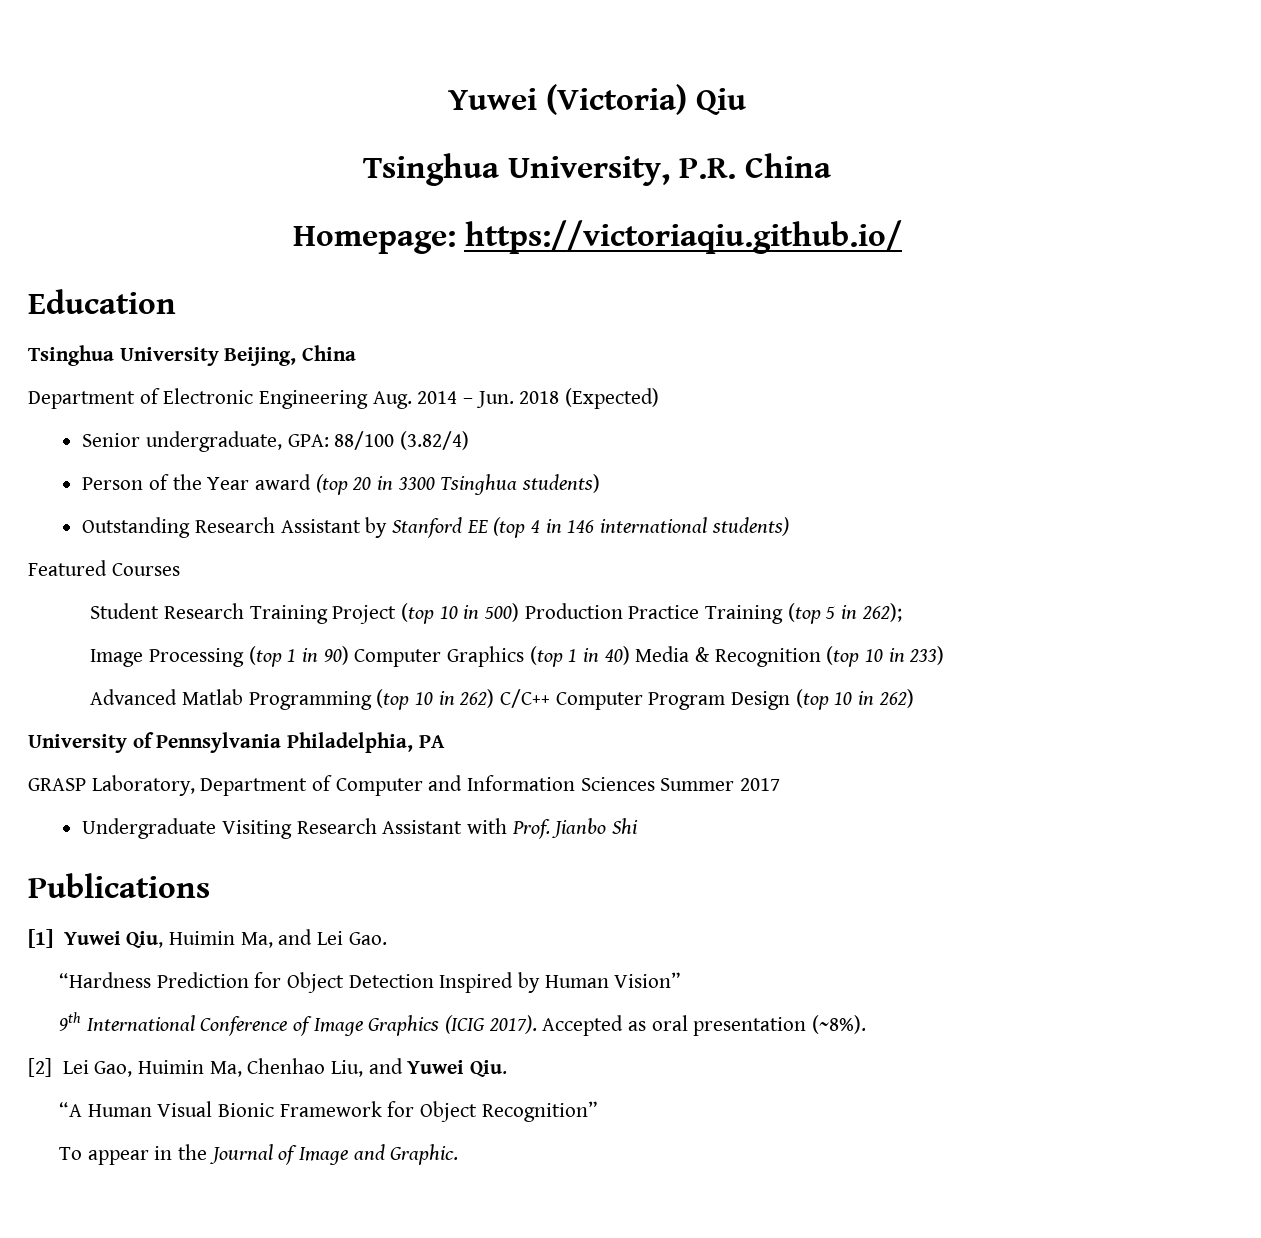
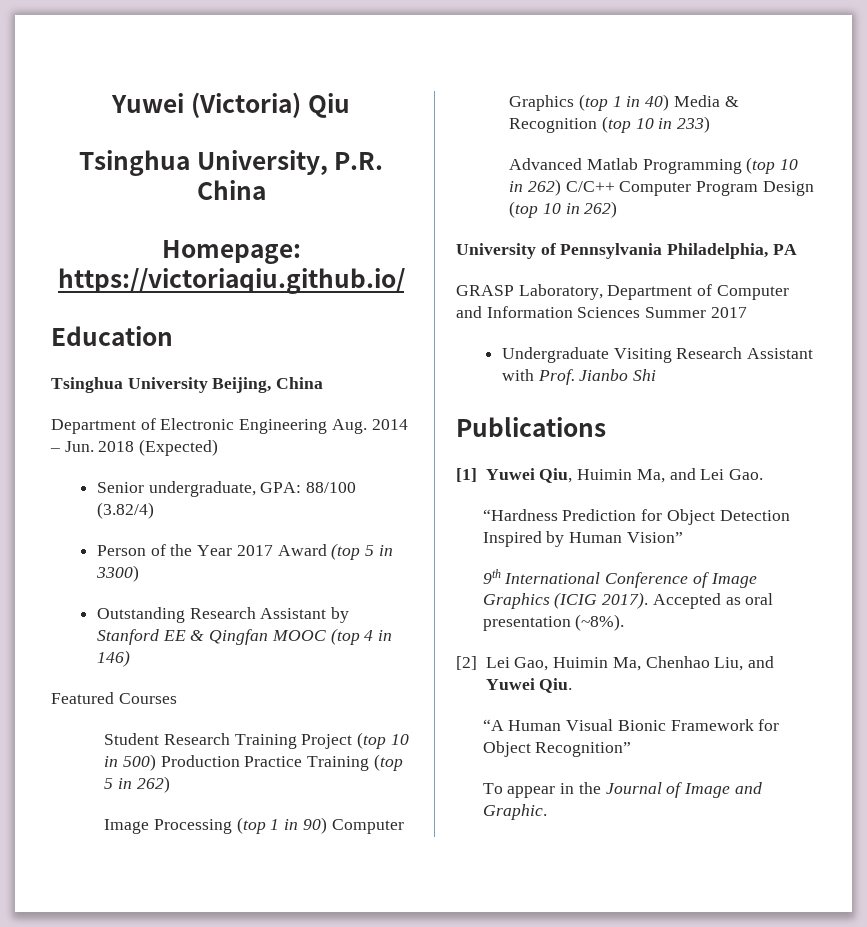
[254,474,600,495] award (top 20 in 3300 Tsinghua students) -> [236,543,393,560] [95,565,139,582] 2017 Award (top 5 in 3300)
[493,517,789,538] (top 4 in 146 international students) -> [190,628,392,645] [96,650,130,667] & Qingfan MOOC (top 4 in 146)
[861,603,902,622] 262); -> [136,776,170,793] 262)

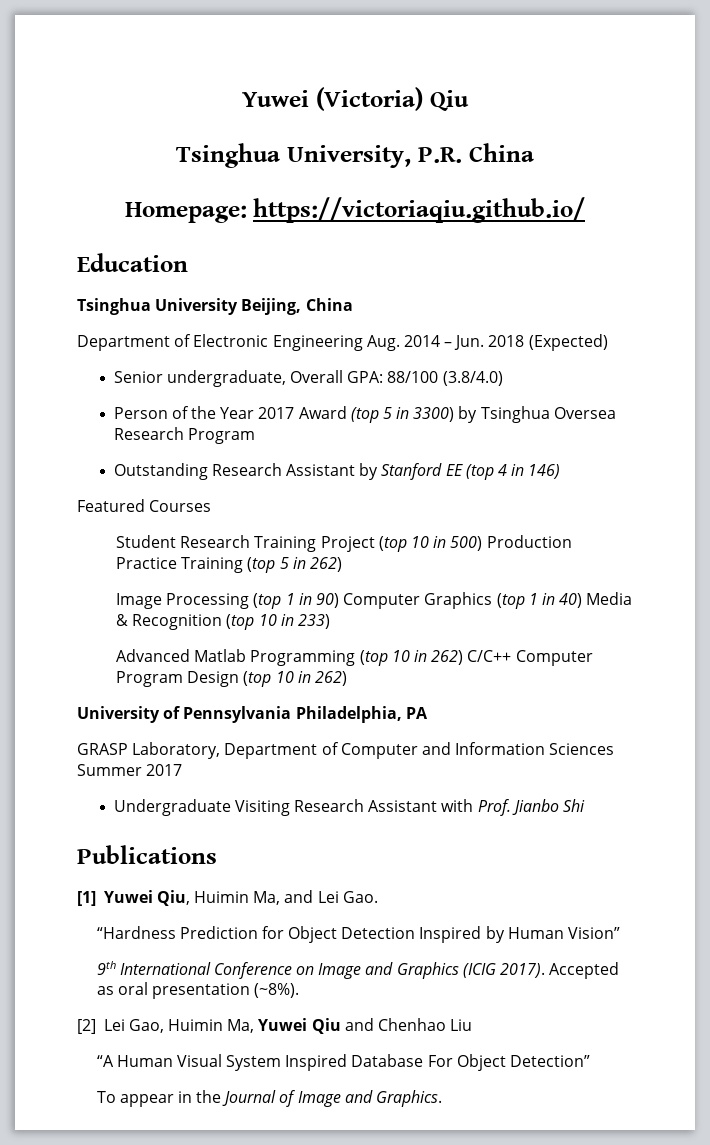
(256, 489) none -> [289,370,343,383] Overall
[96,502,154,519] (3.82/4) -> [442,371,503,386] (3.8/4.0)
(139, 573) none -> [458,406,616,423] [113,427,255,444] by Tsinghua Oversea Research Program
[190,629,326,645] & Qingfan MOOC -> (463, 470) none
[692,572,757,588] of Image -> [296,962,394,979] on Image and
[645,656,775,671] [485,678,573,693] [482,719,780,731] [482,741,632,757] Chenhao Liu, and Yuwei Qiu. // “A Human Visual Bionic Framework for Object Recognition” -> [258,1018,473,1034] [96,1054,591,1071] Yuwei Qiu and Chenhao Liu // “A Human Visual System Inspired Database For Object Detection”
[482,804,547,820] Graphic. -> [376,1090,443,1107] Graphics.

